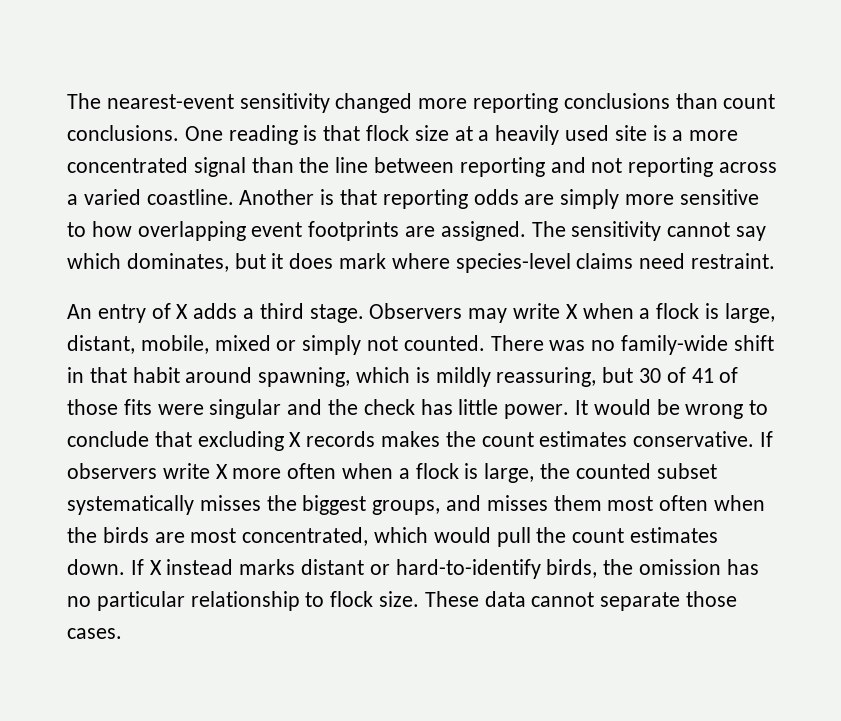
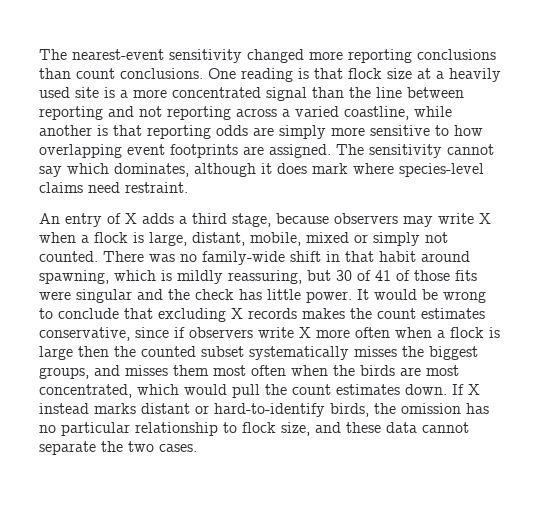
[146,189,315,205] coastline. Another -> [344,106,452,120] [39,125,92,136] coastline, while another
[234,253,266,269] but -> [194,163,256,177] although
[309,303,463,323] stage. Observers -> [232,213,398,227] stage, because observers
[633,431,774,447] conservative. If -> [39,327,185,341] conservative, since if
[484,463,535,483] large, -> [39,346,109,360] large then
[379,591,479,607] size. These -> [281,422,381,436] size, and these
[686,591,738,607] those -> [101,441,154,452] the two

